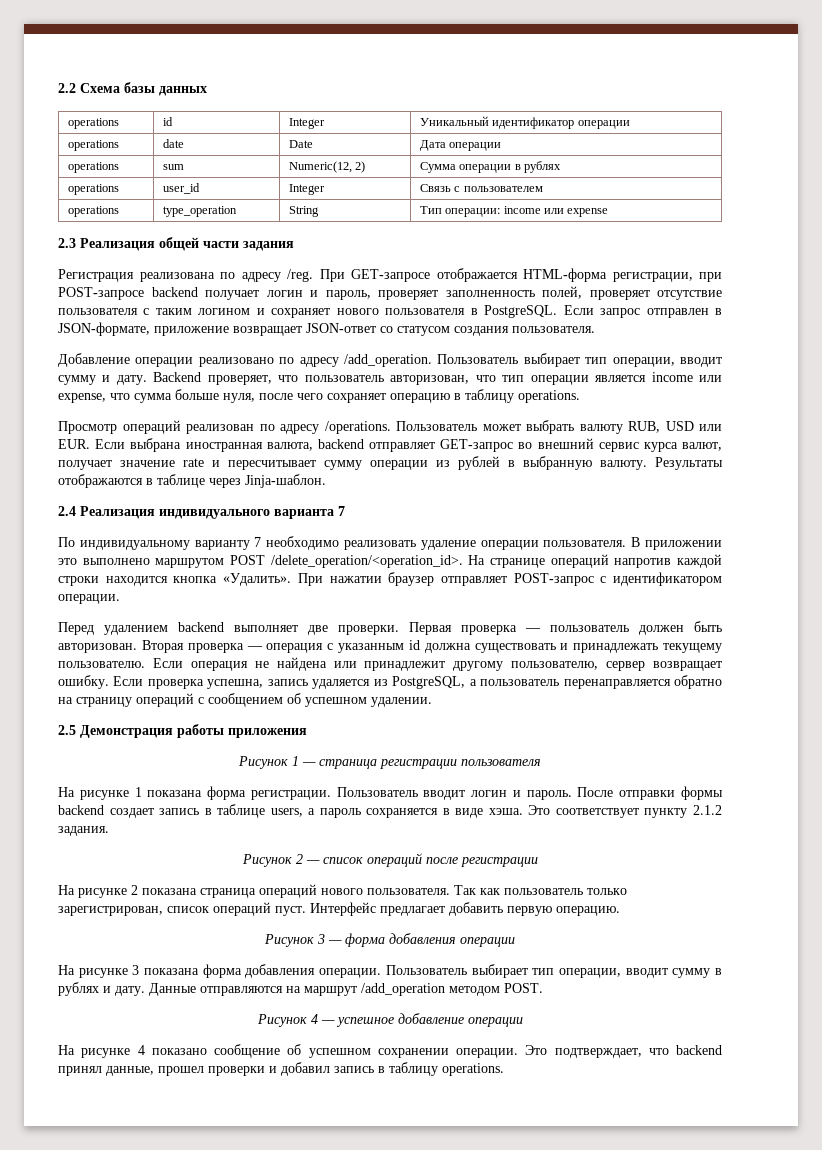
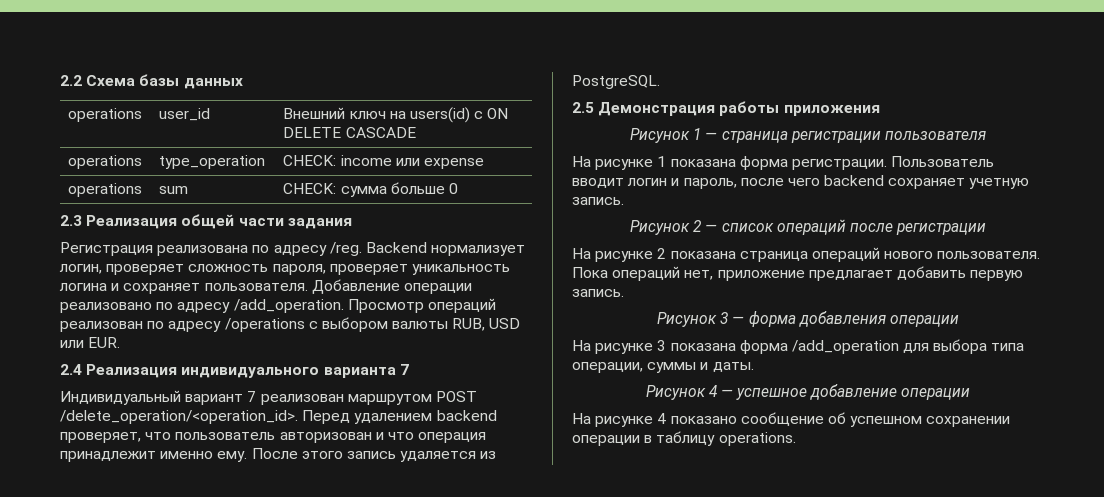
[162,117,173,126] [288,118,325,129] [419,116,630,129] [67,140,119,151] [162,139,184,148] [288,140,313,148] [419,140,502,151] [67,162,119,173] [162,164,184,170] [288,161,366,173] [419,161,562,173] [67,184,119,195] [162,183,200,194] [288,184,325,195] [419,184,543,192] [67,206,119,217] [162,206,237,217] [288,206,319,217] [419,206,609,217] id | Integer | Уникальный идентификатор операции // operations | date | Date | Дата операции // operations | sum | Numeric(12, 2) | Сумма операции в рублях // operations | user_id | Integer | Связь с пользователем // operations | type_operation | String | Тип операции: income или expense -> [159,108,211,121] [283,107,509,123] [283,127,416,138] [68,155,143,169] [159,155,266,169] [283,155,484,169] [68,183,143,197] [159,186,189,194] [283,182,458,197] user_id | Внешний ключ на users(id) с ON DELETE CASCADE // operations | type_operation | CHECK: income или expense // operations | sum | CHECK: сумма больше 0
[319,268,722,282] [58,286,722,300] [58,305,722,318] [58,322,595,336] При GET-запросе отображается HTML-форма регистрации, при POST-запросе backend получает логин и пароль, проверяет заполненность полей, проверяет отсутствие пользователя с таким логином и сохраняет нового пользователя в PostgreSQL. Если запрос отправлен в JSON-формате, приложение возвращает JSON-ответ со статусом создания пользователя. // -> [365,242,526,256] [59,264,510,275] [59,283,308,294] Backend нормализует логин, проверяет сложность пароля, проверяет уникальность логина и сохраняет пользователя.
[437,353,722,367] [58,372,722,385] [58,389,580,403] Пользователь выбирает тип операции, вводит сумму и дату. Backend проверяет, что пользователь авторизован, что тип операции является income или expense, что сумма больше нуля, после чего сохраняет операцию в таблицу operations. // -> (344, 306) none
[324,420,623,434] /operations. Пользователь может выбрать валюту -> [224,317,449,332] /operations с выбором валюты
[95,438,722,452] [58,456,723,470] [58,474,326,488] Если выбрана иностранная валюта, backend отправляет GET-запрос во внешний сервис курса валют, получает значение rate и пересчитывает сумму операции из рублей в выбранную валюту. Результаты отображаются в таблице через Jinja-шаблон. -> (121, 342) none
[58,536,722,550] [58,554,722,568] [58,572,722,586] [58,594,120,604] [58,621,722,635] [58,640,722,653] [58,657,722,671] [58,675,722,689] [58,693,432,707] По индивидуальному варианту 7 необходимо реализовать удаление операции пользователя. В приложении это выполнено маршрутом POST /delete_operation/<operation_id>. На странице операций напротив каждой строки находится кнопка «Удалить». При нажатии браузер отправляет POST-запрос с идентификатором операции. // Перед удалением backend выполняет две проверки. Первая проверка — пользователь должен быть авторизован. Вторая проверка — операция с указанным id должна существовать и принадлежать текущему пользователю. Если операция не найдена или принадлежит другому пользователю, сервер возвращает ошибку. Если проверка успешна, запись удаляется из PostgreSQL, а пользователь перенаправляется обратно на страницу операций с сообщением об успешном удалении. -> [60,390,477,405] [60,410,497,424] [60,432,487,443] [60,448,497,462] [572,75,660,89] Индивидуальный вариант 7 реализован маршрутом POST /delete_operation/<operation_id>. Перед удалением backend проверяет, что пользователь авторизован и что операция принадлежит именно ему. После этого запись удаляется из PostgreSQL.
[526,786,723,800] [58,804,723,818] [58,826,109,836] пароль. После отправки формы backend создает запись в таблице users, а пароль сохраняется в виде хэша. Это соответствует пункту 2.1.2 задания. -> [683,175,1030,189] [572,197,624,205] пароль, после чего backend сохраняет учетную запись.
[454,885,627,895] [58,902,376,916] Так как пользователь только зарегистрирован, список операций пуст. Интерфейс -> [572,266,805,281] Пока операций нет, приложение
[556,906,620,916] операцию. -> [572,289,624,297] запись.
[245,964,723,978] [58,982,543,996] добавления операции. Пользователь выбирает тип операции, вводит сумму в рублях и дату. Данные отправляются на маршрут /add_operation методом POST. -> [791,339,1025,354] [572,362,754,373] /add_operation для выбора типа операции, суммы и даты.
[456,1045,722,1058] [58,1062,374,1076] операции. Это подтверждает, что backend принял данные, прошел проверки и добавил запись -> [572,435,640,446] операции

